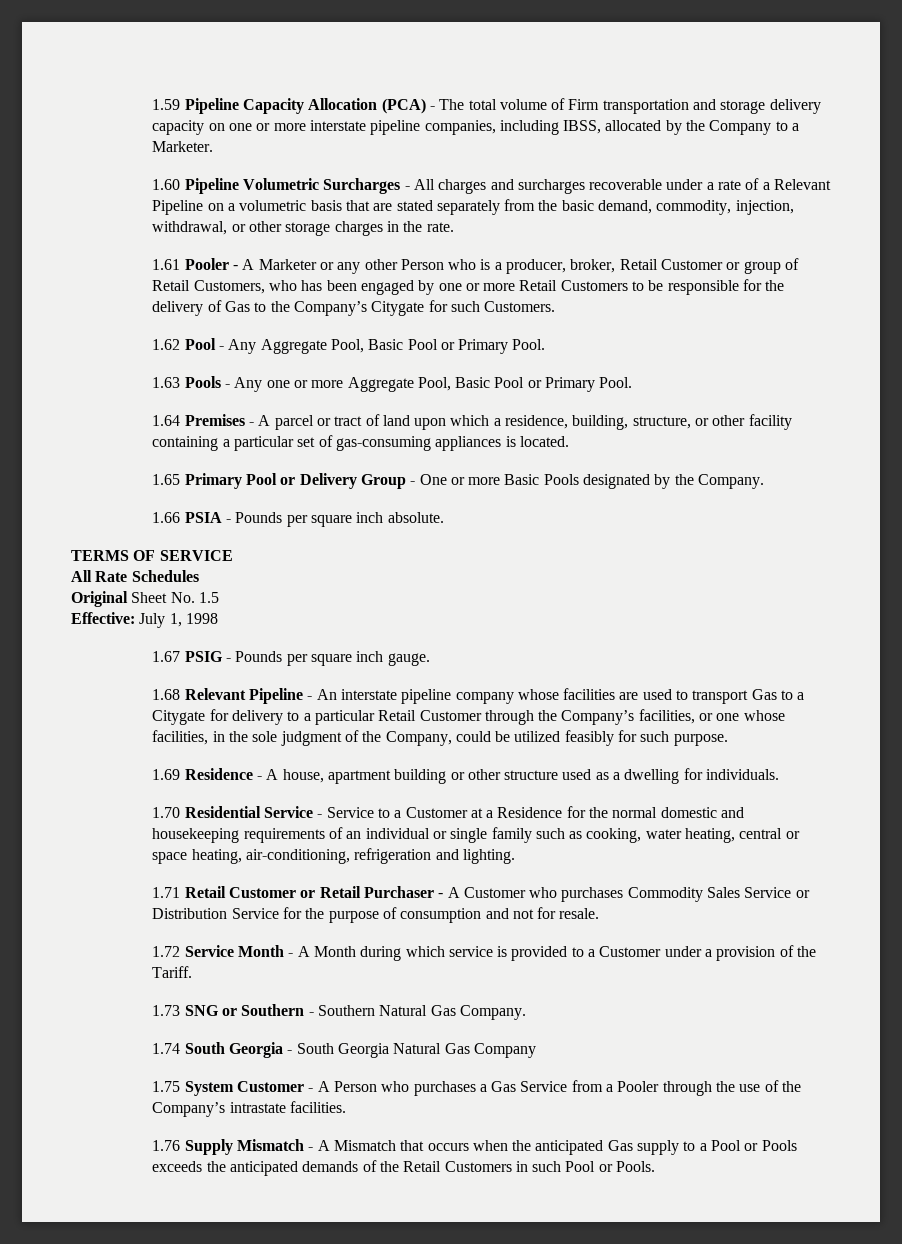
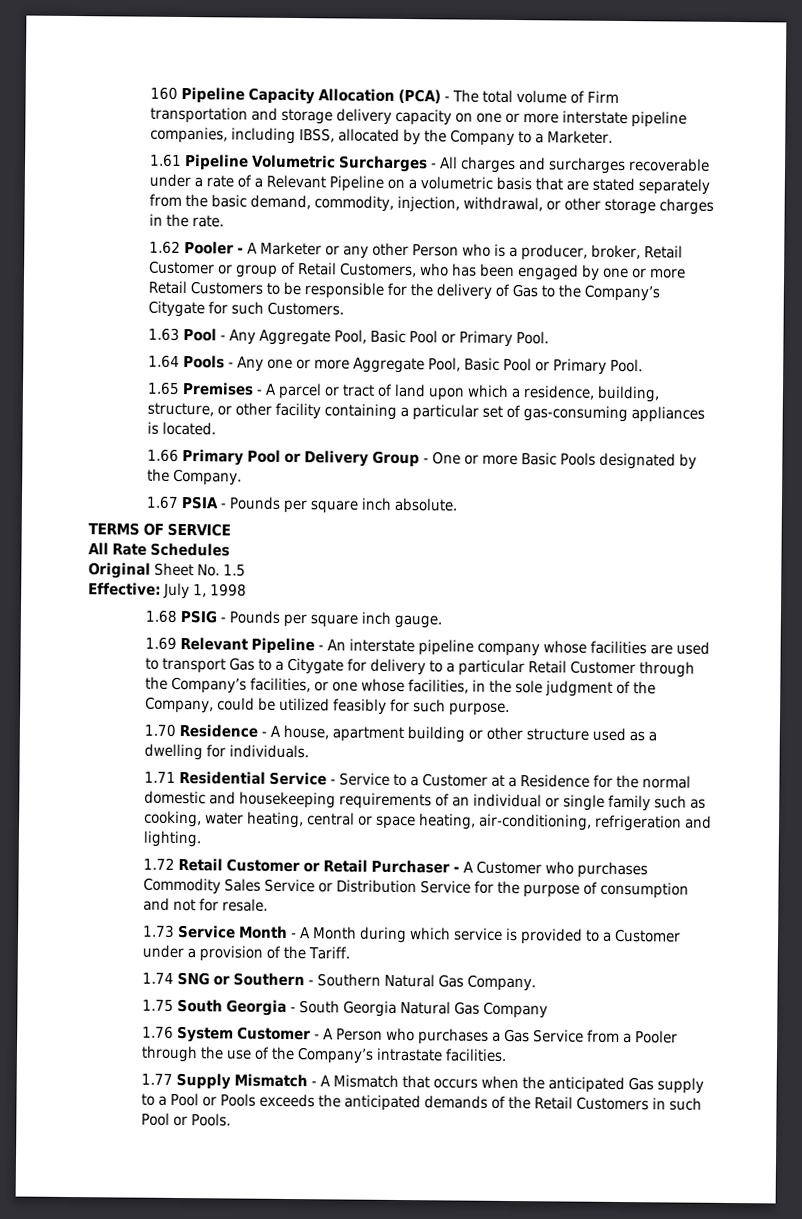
[152,99,181,110] 1.59 -> [150,86,179,100] 160
[152,179,181,190] 1.60 -> [150,153,183,167] 1.61
[152,259,181,270] 1.61 -> [149,240,182,254] 1.62
[152,339,181,350] 1.62 -> [148,327,181,341] 1.63
[152,377,181,388] 1.63 -> [148,354,181,368] 1.64
[152,415,181,426] 1.64 -> [147,381,181,395] 1.65
[152,474,181,485] 1.65 -> [147,448,180,462] 1.66
[152,512,181,523] 1.66 -> [146,495,180,509] 1.67
[152,651,181,662] 1.67 -> [145,609,178,623] 1.68
[152,689,181,700] 1.68 -> [145,636,178,650] 1.69
[152,769,181,780] 1.69 -> [144,723,177,737] 1.70
[152,807,181,818] 1.70 -> [144,771,177,783] 1.71
[152,887,181,898] 1.71 -> [143,857,176,870] 1.72
[152,946,181,957] 1.72 -> [143,924,176,938] 1.73
[152,1005,181,1016] 1.73 -> [142,972,175,984] 1.74
[152,1043,181,1054] 1.74 -> [142,999,175,1012] 1.75
[152,1081,181,1092] 1.75 -> [142,1025,175,1039] 1.76
[152,1140,181,1151] 1.76 -> [141,1073,174,1085] 1.77

